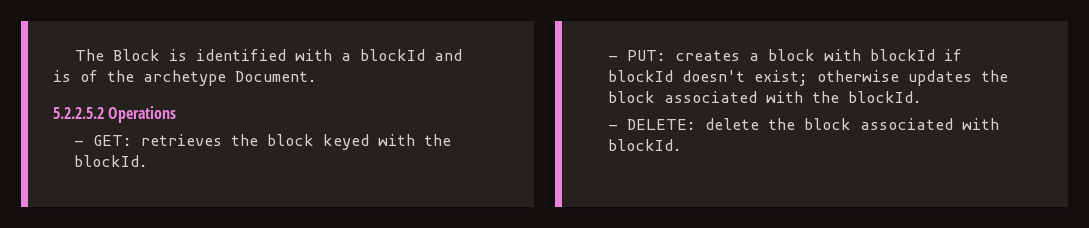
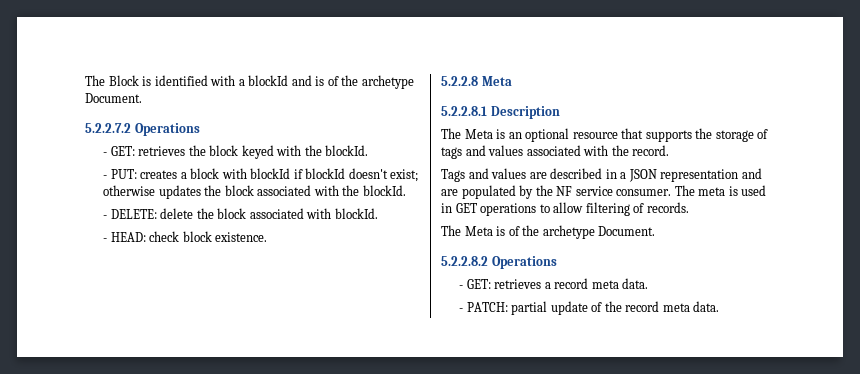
[53,107,104,119] 5.2.2.5.2 -> [85,123,131,133] 5.2.2.7.2
(682, 145) none -> [103,231,268,242] [441,76,512,86] [441,106,560,119] [441,128,769,142] [441,145,670,159] [441,168,762,182] [441,185,767,199] [441,202,689,216] [441,225,656,239] [441,256,557,269] [459,278,649,289] [459,301,720,315] // - HEAD: check block existence. // 5.2.2.8 Meta // 5.2.2.8.1 Description // The Meta is an optional resource that supports the storage of tags and values associated with the record. // Tags and values are described in a JSON representation and are populated by the NF service consumer. The meta is used in GET operations to allow filtering of records. // The Meta is of the archetype Document. // 5.2.2.8.2 Operations // - GET: retrieves a record meta data. // - PATCH: partial update of the record meta data.

